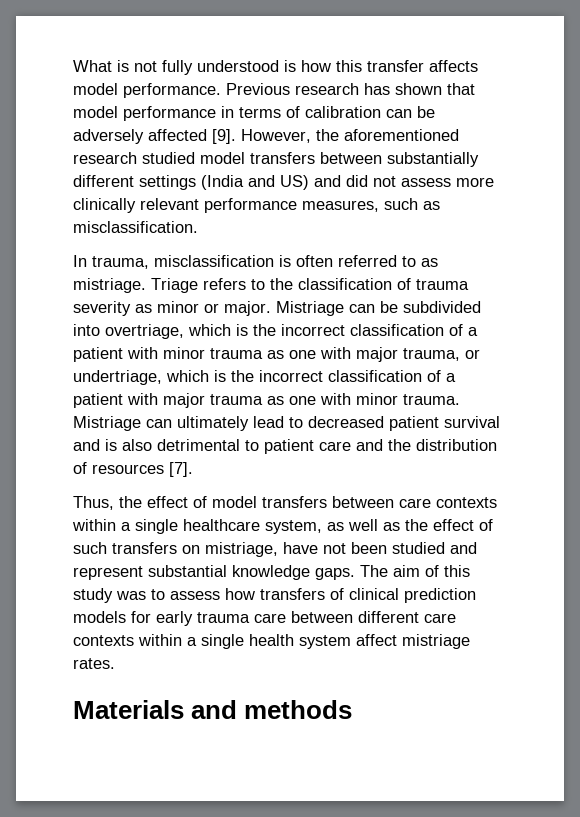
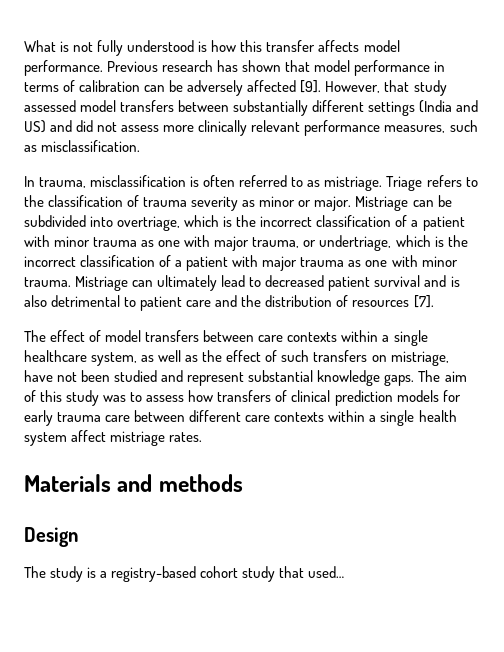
[316,129,459,141] [73,152,195,164] the aforementioned research studied -> [384,80,447,96] [24,100,76,112] that study assessed
[73,496,142,510] Thus, the -> [24,330,46,342] The
(353, 709) none -> [24,527,78,547] [24,566,345,582] // Design // The study is a registry-based cohort study that used…

